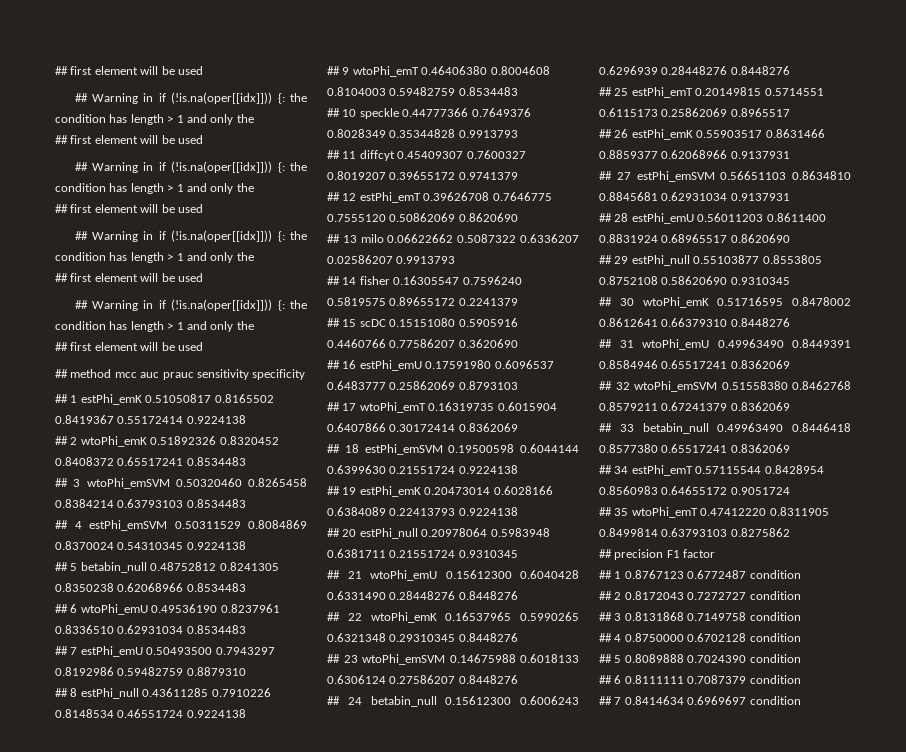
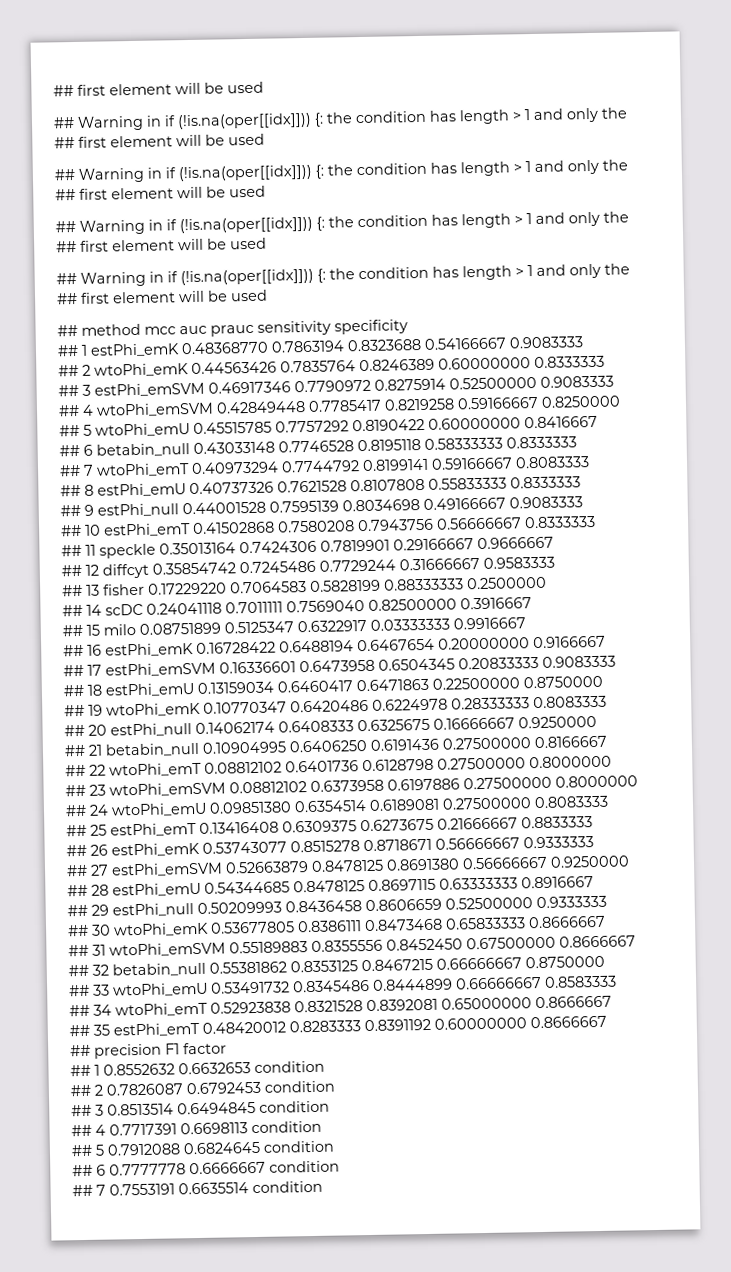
[145,394,274,403] [55,415,246,424] [55,436,279,447] [55,457,246,466] [55,478,307,489] [55,499,246,508] [55,520,307,531] [55,541,246,550] [55,562,279,573] [55,583,246,592] [55,604,280,615] [55,625,246,634] [55,646,275,657] [55,667,246,676] [55,688,271,699] [55,709,246,718] [327,66,550,77] [327,87,518,96] [327,108,531,119] [327,129,518,138] [327,150,526,161] [327,171,518,180] [327,192,552,203] [327,213,518,222] [327,234,579,243] [327,255,456,264] [327,276,522,285] [327,297,518,306] [327,318,518,327] [327,339,518,348] [327,360,554,371] [327,381,518,390] [327,402,557,413] [327,423,518,432] [327,444,579,455] [327,465,518,474] [327,486,553,497] [327,507,518,516] [327,528,550,539] [327,549,518,558] [327,570,579,581] [327,591,518,600] [327,612,579,623] [327,633,518,642] [327,654,579,665] [327,675,518,684] [327,696,579,707] [599,66,790,75] [599,87,824,98] [599,108,790,117] [599,129,825,140] [599,150,790,159] [599,171,851,182] [599,192,790,201] [599,213,826,224] [599,234,790,243] [599,255,822,266] [599,276,790,285] [599,297,851,308] [599,318,790,327] [599,339,851,350] [599,360,790,369] [599,381,851,392] [599,402,790,411] [599,423,851,434] [599,444,790,453] [599,465,824,476] [599,486,790,495] [599,507,829,518] [599,528,790,537] 0.51050817 0.8165502 0.8419367 0.55172414 0.9224138 // ## 2 wtoPhi_emK 0.51892326 0.8320452 0.8408372 0.65517241 0.8534483 // ## 3 wtoPhi_emSVM 0.50320460 0.8265458 0.8384214 0.63793103 0.8534483 // ## 4 estPhi_emSVM 0.50311529 0.8084869 0.8370024 0.54310345 0.9224138 // ## 5 betabin_null 0.48752812 0.8241305 0.8350238 0.62068966 0.8534483 // ## 6 wtoPhi_emU 0.49536190 0.8237961 0.8336510 0.62931034 0.8534483 // ## 7 estPhi_emU 0.50493500 0.7943297 0.8192986 0.59482759 0.8879310 // ## 8 estPhi_null 0.43611285 0.7910226 0.8148534 0.46551724 0.9224138 // ## 9 wtoPhi_emT 0.46406380 0.8004608 0.8104003 0.59482759 0.8534483 // ## 10 speckle 0.44777366 0.7649376 0.8028349 0.35344828 0.9913793 // ## 11 diffcyt 0.45409307 0.7600327 0.8019207 0.39655172 0.9741379 // ## 12 estPhi_emT 0.39626708 0.7646775 0.7555120 0.50862069 0.8620690 // ## 13 milo 0.06622662 0.5087322 0.6336207 0.02586207 0.9913793 // ## 14 fisher 0.16305547 0.7596240 0.5819575 0.89655172 0.2241379 // ## 15 scDC 0.15151080 0.5905916 0.4460766 0.77586207 0.3620690 // ## 16 estPhi_emU 0.17591980 0.6096537 0.6483777 0.25862069 0.8793103 // ## 17 wtoPhi_emT 0.16319735 0.6015904 0.6407866 0.30172414 0.8362069 // ## 18 estPhi_emSVM 0.19500598 0.6044144 0.6399630 0.21551724 0.9224138 // ## 19 estPhi_emK 0.20473014 0.6028166 0.6384089 0.22413793 0.9224138 // ## 20 estPhi_null 0.20978064 0.5983948 0.6381711 0.21551724 0.9310345 // ## 21 wtoPhi_emU 0.15612300 0.6040428 0.6331490 0.28448276 0.8448276 // ## 22 wtoPhi_emK 0.16537965 0.5990265 0.6321348 0.29310345 0.8448276 // ## 23 wtoPhi_emSVM 0.14675988 0.6018133 0.6306124 0.27586207 0.8448276 // ## 24 betabin_null 0.15612300 0.6006243 0.6296939 0.28448276 0.8448276 // ## 25 estPhi_emT 0.20149815 0.5714551 0.6115173 0.25862069 0.8965517 // ## 26 estPhi_emK 0.55903517 0.8631466 0.8859377 0.62068966 0.9137931 // ## 27 estPhi_emSVM 0.56651103 0.8634810 0.8845681 0.62931034 0.9137931 // ## 28 estPhi_emU 0.56011203 0.8611400 0.8831924 0.68965517 0.8620690 // ## 29 estPhi_null 0.55103877 0.8553805 0.8752108 0.58620690 0.9310345 // ## 30 wtoPhi_emK 0.51716595 0.8478002 0.8612641 0.66379310 0.8448276 // ## 31 wtoPhi_emU 0.49963490 0.8449391 0.8584946 0.65517241 0.8362069 // ## 32 wtoPhi_emSVM 0.51558380 0.8462768 0.8579211 0.67241379 0.8362069 // ## 33 betabin_null 0.49963490 0.8446418 0.8577380 0.65517241 0.8362069 // ## 34 estPhi_emT 0.57115544 0.8428954 0.8560983 0.64655172 0.9051724 // ## 35 wtoPhi_emT 0.47412220 0.8311905 0.8499814 0.63793103 0.8275862 -> [181,336,583,355] [58,355,605,377] [58,375,614,397] [58,395,621,417] [59,415,598,437] [59,436,577,457] [59,456,590,477] [60,476,581,497] [60,496,583,517] [61,515,596,537] [61,536,554,559] [61,556,555,579] [62,576,547,597] [62,597,532,617] [62,617,526,637] [63,635,606,657] [63,655,616,677] [63,675,603,697] [64,695,607,717] [64,715,597,737] [64,735,607,757] [65,755,612,777] [65,775,638,797] [65,795,609,817] [66,816,593,837] [66,836,594,857] [66,855,630,877] [67,876,594,897] [67,895,607,917] [68,915,606,937] [68,935,636,957] [68,955,605,977] [69,975,617,997] [69,995,612,1017] [69,1015,607,1037] 0.48368770 0.7863194 0.8323688 0.54166667 0.9083333 // ## 2 wtoPhi_emK 0.44563426 0.7835764 0.8246389 0.60000000 0.8333333 // ## 3 estPhi_emSVM 0.46917346 0.7790972 0.8275914 0.52500000 0.9083333 // ## 4 wtoPhi_emSVM 0.42849448 0.7785417 0.8219258 0.59166667 0.8250000 // ## 5 wtoPhi_emU 0.45515785 0.7757292 0.8190422 0.60000000 0.8416667 // ## 6 betabin_null 0.43033148 0.7746528 0.8195118 0.58333333 0.8333333 // ## 7 wtoPhi_emT 0.40973294 0.7744792 0.8199141 0.59166667 0.8083333 // ## 8 estPhi_emU 0.40737326 0.7621528 0.8107808 0.55833333 0.8333333 // ## 9 estPhi_null 0.44001528 0.7595139 0.8034698 0.49166667 0.9083333 // ## 10 estPhi_emT 0.41502868 0.7580208 0.7943756 0.56666667 0.8333333 // ## 11 speckle 0.35013164 0.7424306 0.7819901 0.29166667 0.9666667 // ## 12 diffcyt 0.35854742 0.7245486 0.7729244 0.31666667 0.9583333 // ## 13 fisher 0.17229220 0.7064583 0.5828199 0.88333333 0.2500000 // ## 14 scDC 0.24041118 0.7011111 0.7569040 0.82500000 0.3916667 // ## 15 milo 0.08751899 0.5125347 0.6322917 0.03333333 0.9916667 // ## 16 estPhi_emK 0.16728422 0.6488194 0.6467654 0.20000000 0.9166667 // ## 17 estPhi_emSVM 0.16336601 0.6473958 0.6504345 0.20833333 0.9083333 // ## 18 estPhi_emU 0.13159034 0.6460417 0.6471863 0.22500000 0.8750000 // ## 19 wtoPhi_emK 0.10770347 0.6420486 0.6224978 0.28333333 0.8083333 // ## 20 estPhi_null 0.14062174 0.6408333 0.6325675 0.16666667 0.9250000 // ## 21 betabin_null 0.10904995 0.6406250 0.6191436 0.27500000 0.8166667 // ## 22 wtoPhi_emT 0.08812102 0.6401736 0.6128798 0.27500000 0.8000000 // ## 23 wtoPhi_emSVM 0.08812102 0.6373958 0.6197886 0.27500000 0.8000000 // ## 24 wtoPhi_emU 0.09851380 0.6354514 0.6189081 0.27500000 0.8083333 // ## 25 estPhi_emT 0.13416408 0.6309375 0.6273675 0.21666667 0.8833333 // ## 26 estPhi_emK 0.53743077 0.8515278 0.8718671 0.56666667 0.9333333 // ## 27 estPhi_emSVM 0.52663879 0.8478125 0.8691380 0.56666667 0.9250000 // ## 28 estPhi_emU 0.54344685 0.8478125 0.8697115 0.63333333 0.8916667 // ## 29 estPhi_null 0.50209993 0.8436458 0.8606659 0.52500000 0.9333333 // ## 30 wtoPhi_emK 0.53677805 0.8386111 0.8473468 0.65833333 0.8666667 // ## 31 wtoPhi_emSVM 0.55189883 0.8355556 0.8452450 0.67500000 0.8666667 // ## 32 betabin_null 0.55381862 0.8353125 0.8467215 0.66666667 0.8750000 // ## 33 wtoPhi_emU 0.53491732 0.8345486 0.8444899 0.66666667 0.8583333 // ## 34 wtoPhi_emT 0.52923838 0.8321528 0.8392081 0.65000000 0.8666667 // ## 35 estPhi_emT 0.48420012 0.8283333 0.8391192 0.60000000 0.8666667
[624,570,747,579] 0.8767123 0.6772487 -> [103,1062,251,1076] 0.8552632 0.6632653
[624,591,747,600] 0.8172043 0.7272727 -> [106,1081,261,1096] 0.7826087 0.6792453
[624,612,747,621] 0.8131868 0.7149758 -> [107,1101,256,1116] 0.8513514 0.6494845
[624,633,747,642] 0.8750000 0.6702128 -> [109,1122,248,1136] 0.7717391 0.6698113
[624,654,747,663] 0.8089888 0.7024390 -> [107,1141,261,1156] 0.7912088 0.6824645
[624,675,747,684] 0.8111111 0.7087379 -> [109,1161,266,1176] 0.7777778 0.6666667
[624,696,747,705] 0.8414634 0.6969697 -> [109,1182,249,1196] 0.7553191 0.6635514

